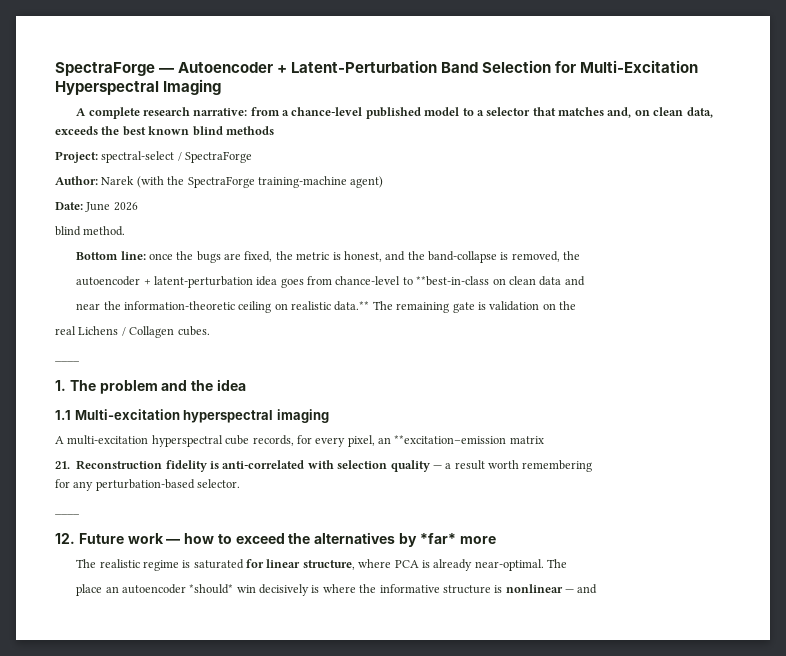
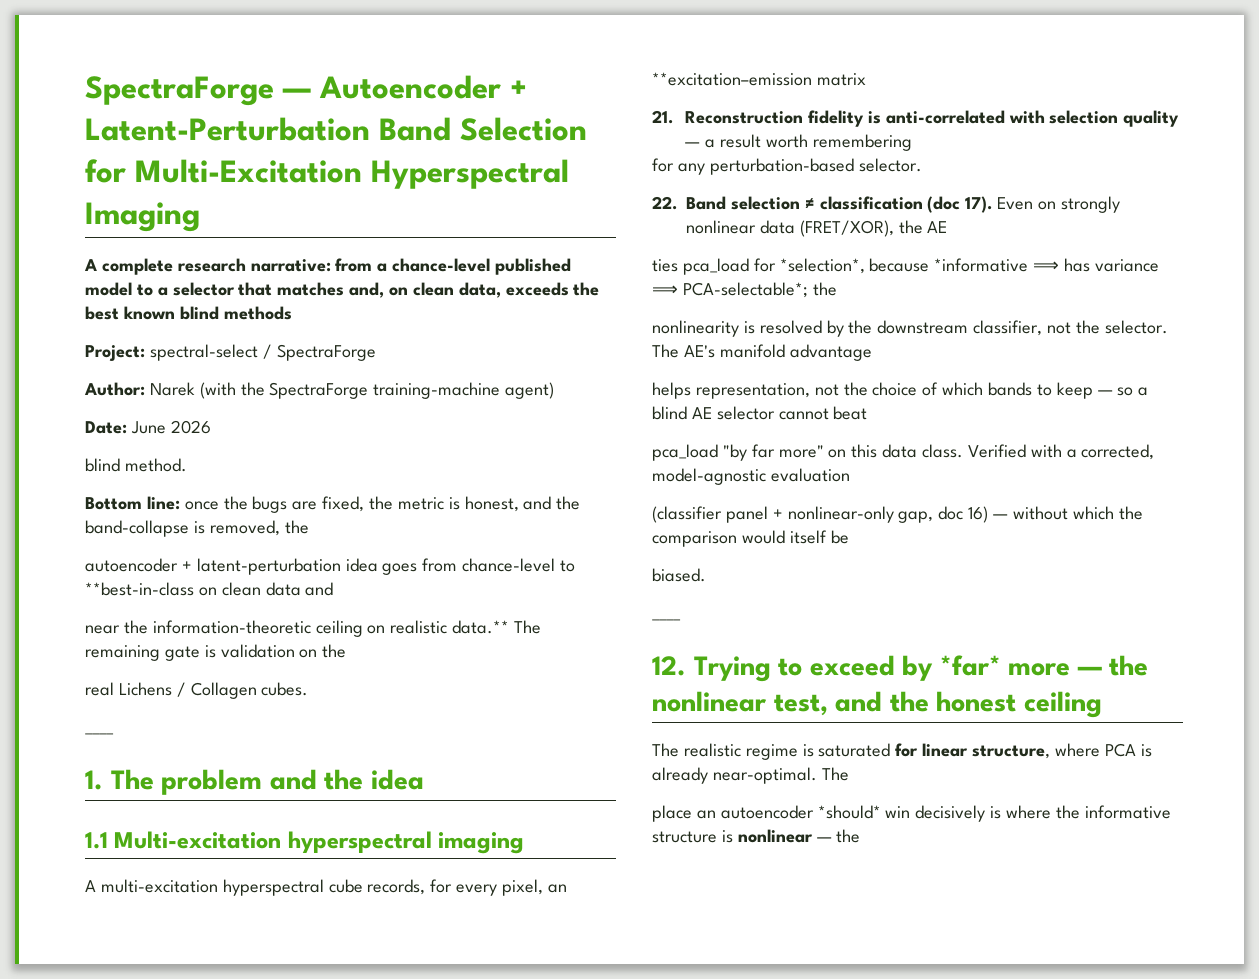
[55,513,80,515] [55,532,496,547] ____ // 12. Future work — how to exceed the alternatives by *far* more -> [652,196,1120,213] [686,220,948,237] [652,258,1159,275] [652,282,837,298] [652,320,1168,337] [652,344,872,361] [652,382,1149,399] [652,406,868,420] [652,444,1155,461] [652,468,850,485] [652,506,1143,523] [652,530,849,547] [652,568,706,582] [652,619,681,621] [652,655,1149,682] [652,691,1102,718] 22. Band selection ≠ classification (doc 17). Even on strongly nonlinear data (FRET/XOR), the AE // ties pca_load for *selection*, because *informative ⟹ has variance ⟹ PCA-selectable*; the // nonlinearity is resolved by the downstream classifier, not the selector. The AE's manifold advantage // helps representation, not the choice of which bands to keep — so a blind AE selector cannot beat // pca_load "by far more" on this data class. Verified with a corrected, model-agnostic evaluation // (classifier panel + nonlinear-only gap, doc 16) — without which the comparison would itself be // biased. // ____ // 12. Trying to exceed by *far* more — the nonlinear test, and the honest ceiling
[577,584,598,594] and -> [836,829,861,843] the

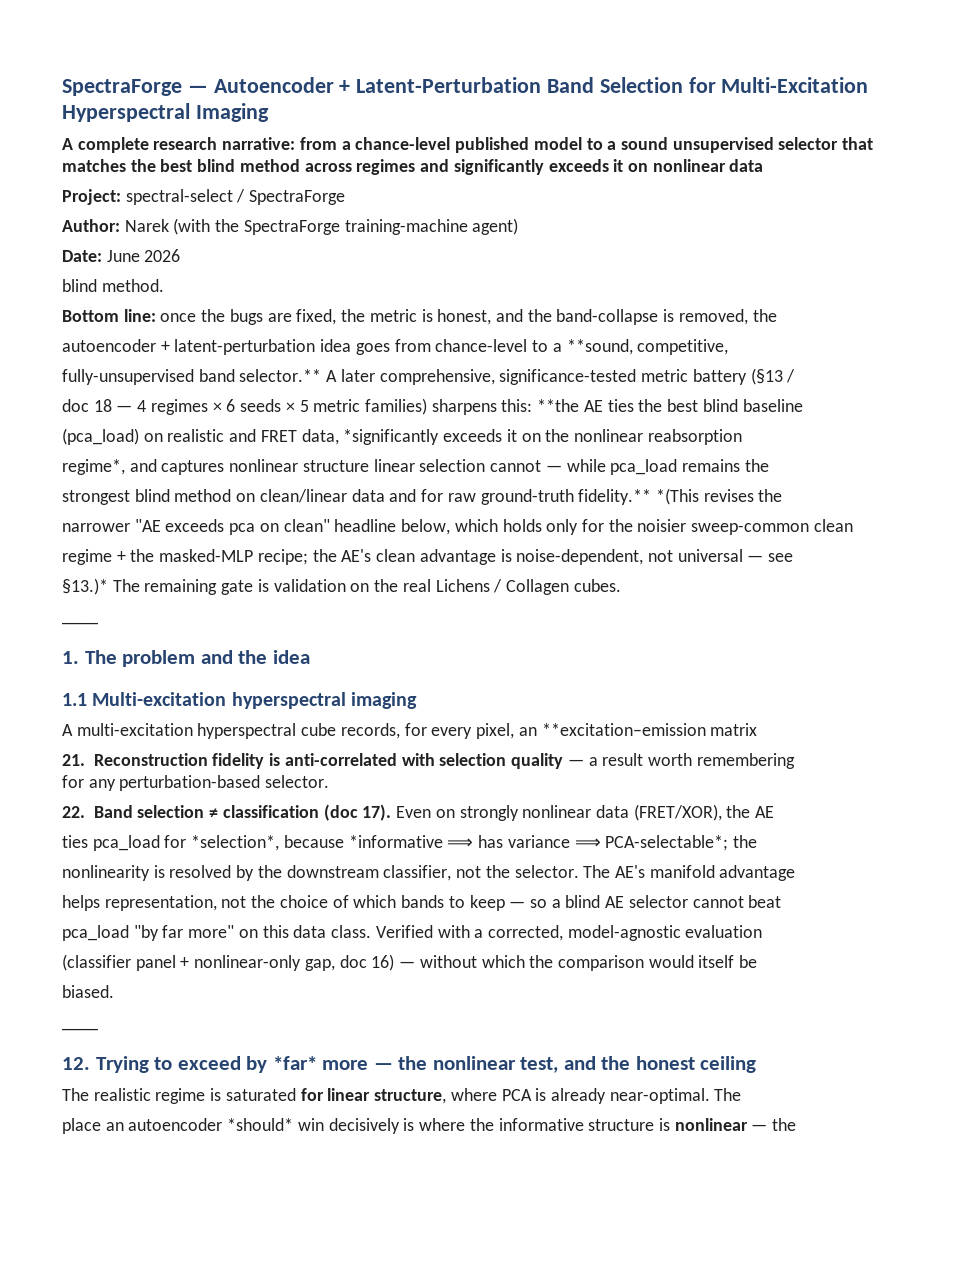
(168, 291) none -> [620,137,774,153] sound unsupervised
[349,282,600,298] [85,306,292,320] and, on clean data, exceeds the best known blind methods -> [130,159,764,175] the best blind method across regimes and significantly exceeds it on nonlinear data
[85,582,334,596] [85,620,510,637] **best-in-class on clean data and // near the information-theoretic ceiling on realistic data.** -> [552,339,729,355] [62,368,796,385] [62,398,803,415] [62,428,742,445] [62,459,769,475] [62,488,783,505] [62,519,853,535] [62,549,794,565] [62,578,108,595] a **sound, competitive, // fully-unsupervised band selector.** A later comprehensive, significance-tested metric battery (§13 / // doc 18 — 4 regimes × 6 seeds × 5 metric families) sharpens this: **the AE ties the best blind baseline // (pca_load) on realistic and FRET data, *significantly exceeds it on the nonlinear reabsorption // regime*, and captures nonlinear structure linear selection cannot — while pca_load remains the // strongest blind method on clean/linear data and for raw ground-truth fidelity.** *(This revises the // narrower "AE exceeds pca on clean" headline below, which holds only for the noisier sweep-common clean // regime + the masked-MLP recipe; the AE's clean advantage is noise-dependent, not universal — see // §13.)*
(347, 651) // -> (399, 585) none

